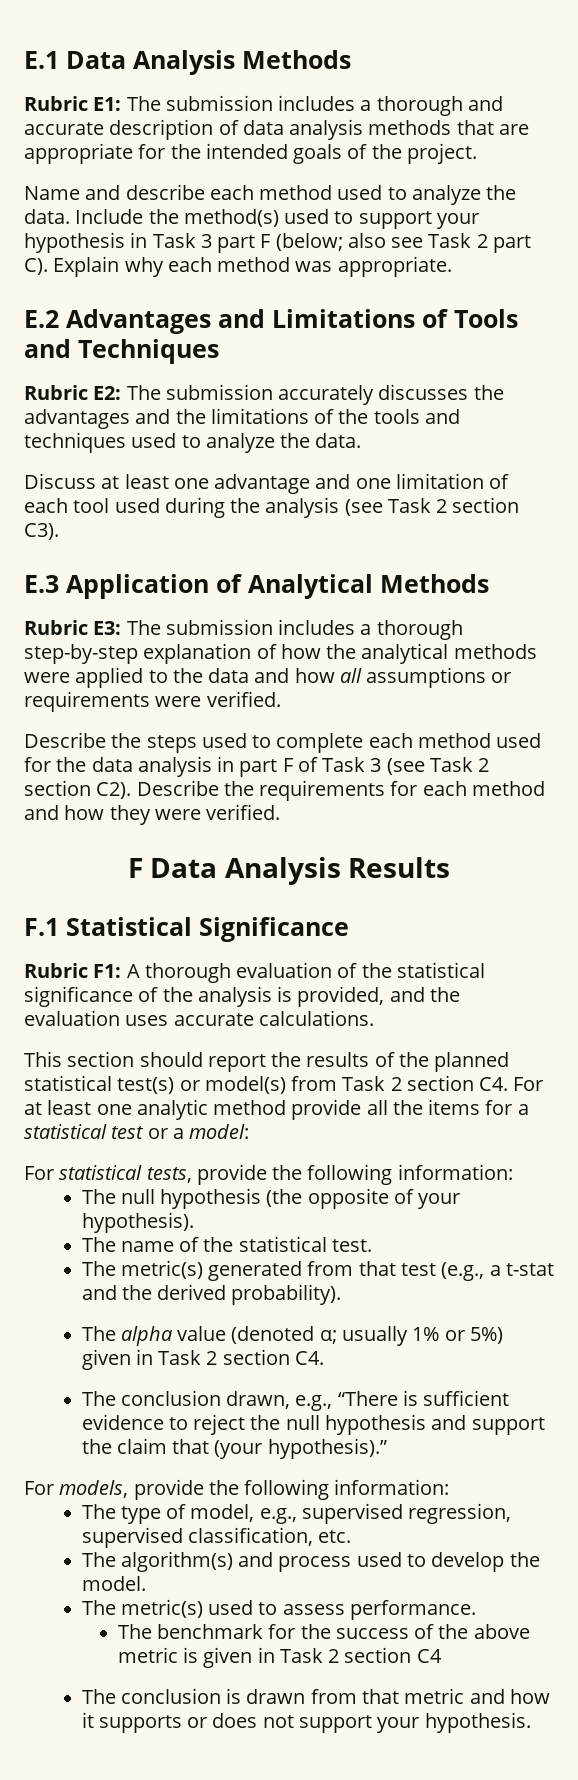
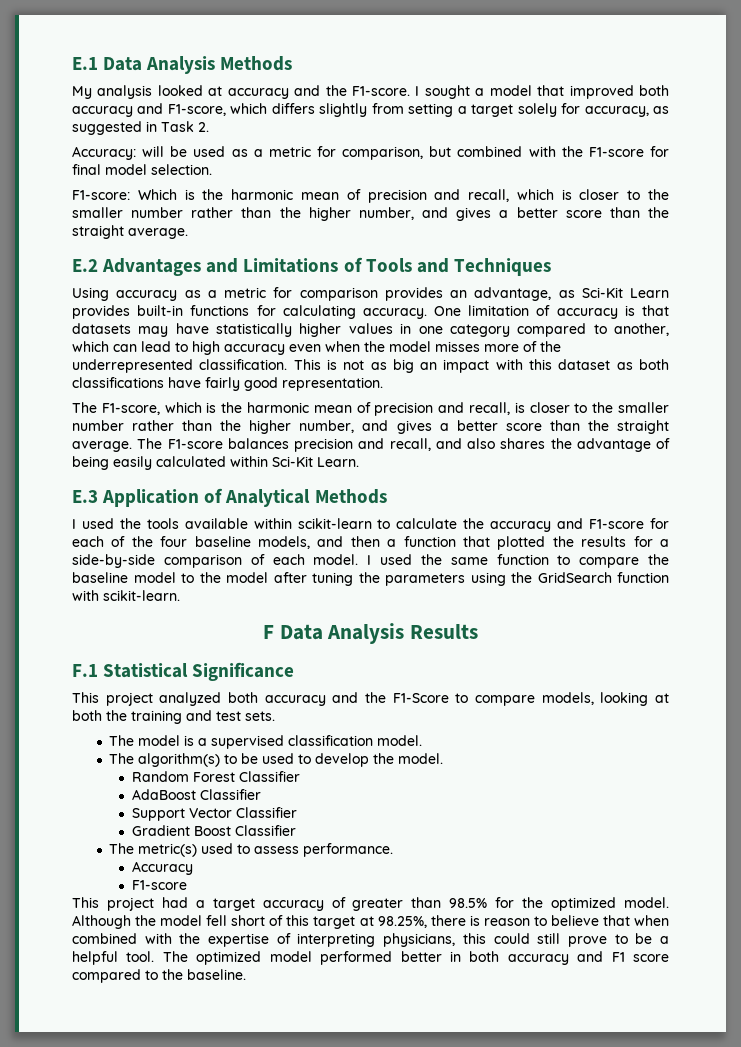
[24,95,503,116] [24,119,529,140] [24,143,477,164] [24,184,517,205] [24,209,479,229] [24,232,531,253] [24,256,452,277] Rubric E1: The submission includes a thorough and accurate description of data analysis methods that are appropriate for the intended goals of the project. // Name and describe each method used to analyze the data. Include the method(s) used to support your hypothesis in Task 3 part F (below; also see Task 2 part C). Explain why each method was appropriate. -> [72,85,670,99] [72,103,669,117] [72,121,209,135] [72,146,670,160] [72,164,212,175] [72,189,669,203] [72,207,669,221] [72,225,188,239] My analysis looked at accuracy and the F1-score. I sought a model that improved both accuracy and F1-score, which differs slightly from setting a target solely for accuracy, as suggested in Task 2. // Accuracy: will be used as a metric for comparison, but combined with the F1-score for final model selection. // F1-score: Which is the harmonic mean of precision and recall, which is closer to the smaller number rather than the higher number, and gives a better score than the straight average.
[24,384,504,405] [24,408,460,429] [24,432,362,453] [24,473,510,494] [24,497,520,518] [24,523,59,540] Rubric E2: The submission accurately discusses the advantages and the limitations of the tools and techniques used to analyze the data. // Discuss at least one advantage and one limitation of each tool used during the analysis (see Task 2 section C3). -> [72,287,669,301] [72,305,669,319] [72,323,670,337] [72,341,561,355] [72,359,669,373] [72,377,383,391] [72,402,669,416] [72,420,670,434] [72,438,670,452] [72,456,359,470] Using accuracy as a metric for comparison provides an advantage, as Sci-Kit Learn provides built-in functions for calculating accuracy. One limitation of accuracy is that datasets may have statistically higher values in one category compared to another, which can lead to high accuracy even when the model misses more of the underrepresented classification. This is not as big an impact with this dataset as both classifications have fairly good representation. // The F1-score, which is the harmonic mean of precision and recall, is closer to the smaller number rather than the higher number, and gives a better score than the straight average. The F1-score balances precision and recall, and also shares the advantage of being easily calculated within Sci-Kit Learn.
[24,619,463,640] [24,643,537,664] [24,667,512,688] [24,691,281,712] [24,732,542,753] [24,756,490,777] [24,780,545,801] [24,804,281,825] Rubric E3: The submission includes a thorough step-by-step explanation of how the analytical methods were applied to the data and how all assumptions or requirements were verified. // Describe the steps used to complete each method used for the data analysis in part F of Task 3 (see Task 2 section C2). Describe the requirements for each method and how they were verified. -> [72,518,669,532] [72,536,669,550] [72,554,669,568] [72,572,669,586] [72,590,180,601] I used the tools available within scikit-learn to calculate the accuracy and F1-score for each of the four baseline models, and then a function that plotted the results for a side-by-side comparison of each model. I used the same function to compare the baseline model to the model after tuning the parameters using the GridSearch function with scikit-learn.
[24,962,485,983] [24,986,460,1007] [24,1010,374,1026] [24,1051,510,1072] [24,1075,544,1094] [24,1099,529,1120] [24,1124,250,1139] [24,1164,513,1185] [81,1188,461,1209] [81,1212,194,1233] [81,1236,372,1252] [81,1260,554,1281] [81,1284,342,1305] [81,1326,503,1346] [81,1349,324,1370] [81,1390,510,1411] [81,1414,545,1435] [81,1438,387,1459] [24,1479,450,1500] [81,1503,512,1524] [81,1527,352,1548] Rubric F1: A thorough evaluation of the statistical significance of the analysis is provided, and the evaluation uses accurate calculations. // This section should report the results of the planned statistical test(s) or model(s) from Task 2 section C4. For at least one analytic method provide all the items for a statistical test or a model: // For statistical tests, provide the following information: // The null hypothesis (the opposite of your hypothesis). // The name of the statistical test. // The metric(s) generated from that test (e.g., a t-stat and the derived probability). // The alpha value (denoted α; usually 1% or 5%) given in Task 2 section C4. // The conclusion drawn, e.g., “There is sufficient evidence to reject the null hypothesis and support the claim that (your hypothesis).” // For models, provide the following information: // The type of model, e.g., supervised regression, supervised classification, etc. -> [72,692,669,706] [72,710,275,724] [109,735,423,749] This project analyzed both accuracy and the F1-Score to compare models, looking at both the training and test sets. // The model is a supervised classification model.
[238,1552,352,1572] and process -> [224,753,259,764] to be
(146, 1583) none -> [131,771,300,782] [131,789,261,800] [131,807,297,821] [131,825,296,836] // Random Forest Classifier // AdaBoost Classifier // Support Vector Classifier // Gradient Boost Classifier
[117,1624,530,1639] [117,1647,442,1668] [81,1688,550,1704] [81,1712,531,1733] The benchmark for the success of the above metric is given in Task 2 section C4 // The conclusion is drawn from that metric and how it supports or does not support your hypothesis. -> [131,861,193,875] [131,880,187,890] [72,897,669,911] [72,915,669,929] [72,933,670,947] [72,951,669,965] [72,969,246,983] Accuracy // F1-score // This project had a target accuracy of greater than 98.5% for the optimized model. Although the model fell short of this target at 98.25%, there is reason to believe that when combined with the expertise of interpreting physicians, this could still prove to be a helpful tool. The optimized model performed better in both accuracy and F1 score compared to the baseline.

